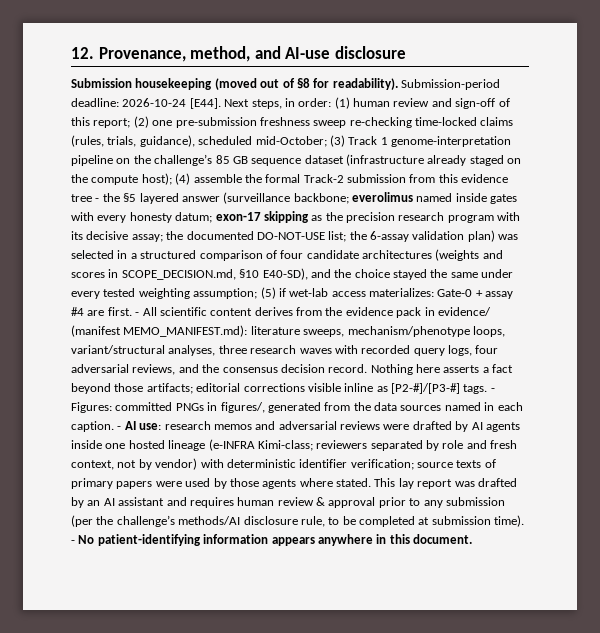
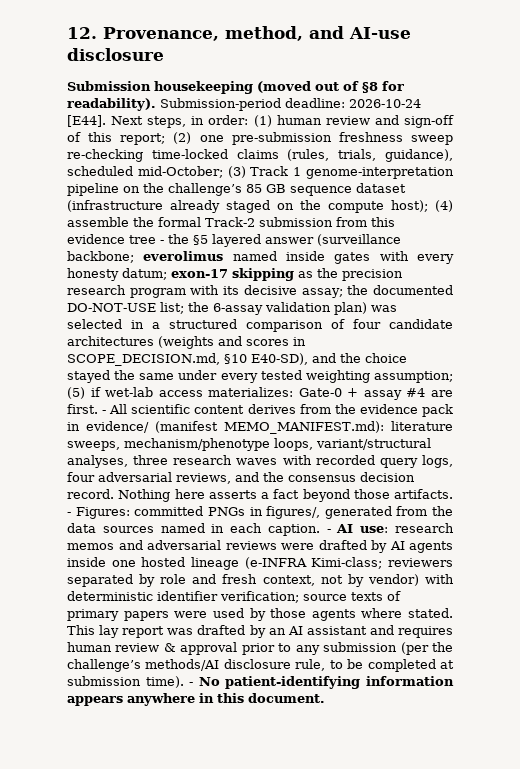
[146,383,488,394] artifacts; editorial corrections visible inline as [P2-#]/[P3-#] tags. -> [394,489,453,499] artifacts.

